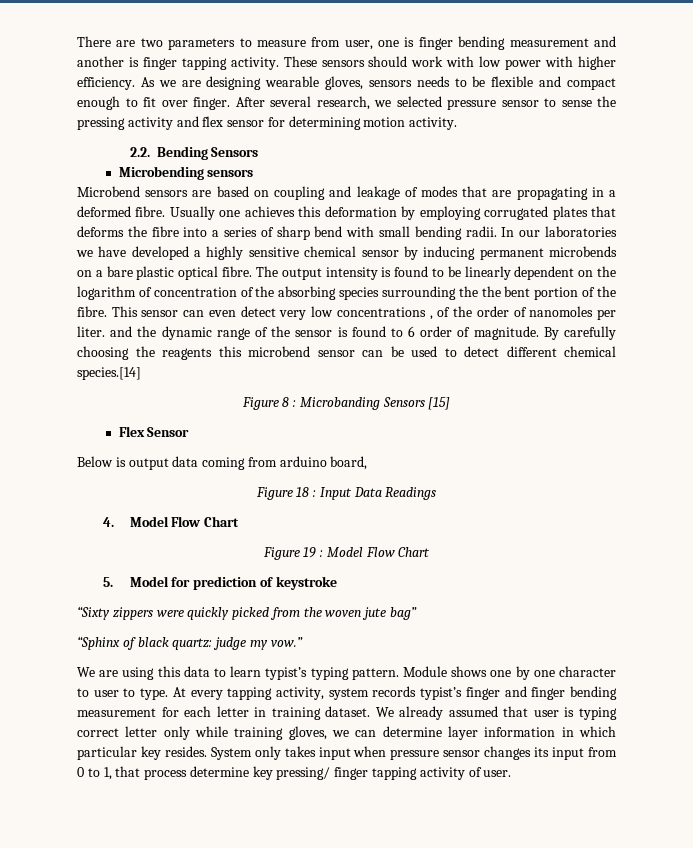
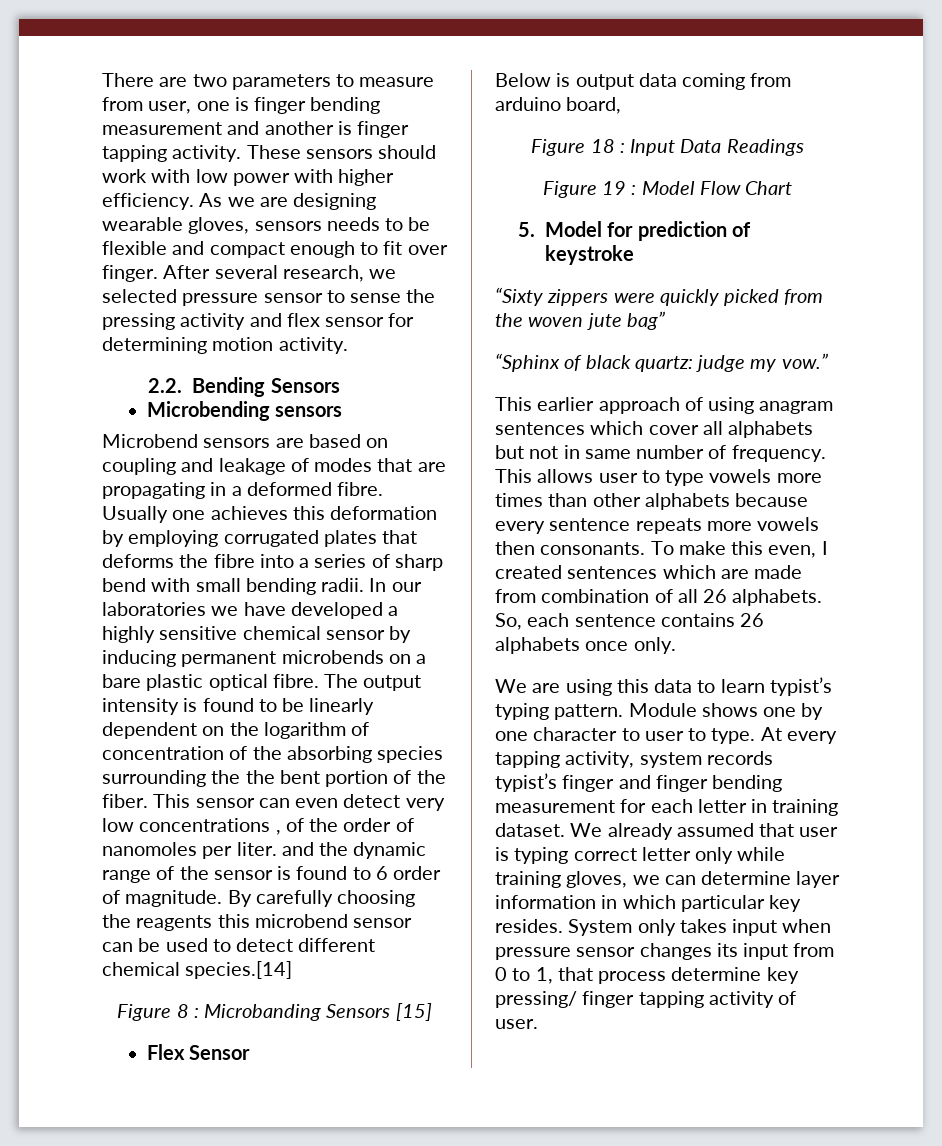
[77,306,107,317] fibre. -> [102,794,148,808] fiber.
[103,516,240,527] // 4. Model Flow Chart -> (804, 147) none
(303, 642) none -> [495,397,834,414] [495,421,814,438] [495,445,826,462] [495,469,822,486] [495,493,809,510] [495,517,820,534] [495,541,828,558] [495,565,803,579] [495,589,823,606] [495,613,765,630] [495,637,676,654] // This earlier approach of using anagram sentences which cover all alphabets but not in same number of frequency. This allows user to type vowels more times than other alphabets because every sentence repeats more vowels then consonants. To make this even, I created sentences which are made from combination of all 26 alphabets. So, each sentence contains 26 alphabets once only.

